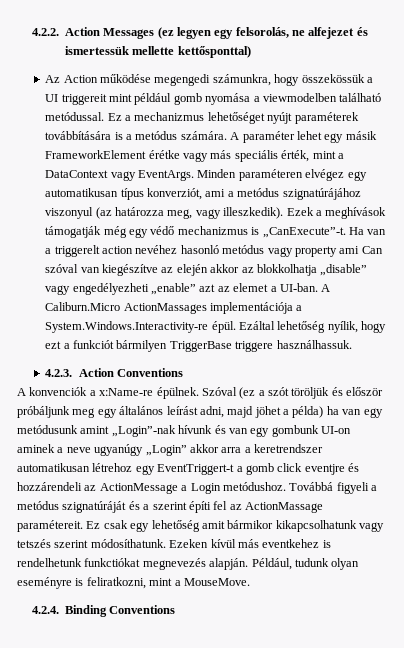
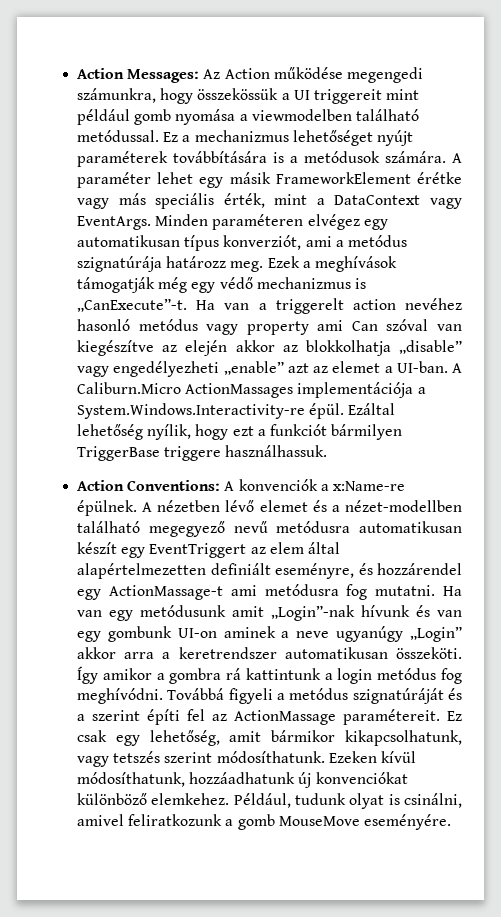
[31,27,368,39] [64,45,251,58] 4.2.2. Action Messages (ez legyen egy felsorolás, ne alfejezet és ismertessük mellette kettősponttal) // -> [77,68,200,83] Action Messages:
[135,131,178,140] metódus -> [304,151,381,163] metódusok
[282,188,361,200] [45,207,284,219] szignatúrájához viszonyul (az határozza meg, vagy illeszkedik). -> [77,256,264,272] szignatúrája határozz meg.
[45,368,183,377] 4.2.3. Action Conventions // -> [77,480,221,491] Action Conventions:
[201,387,384,399] [17,406,339,418] Szóval (ez a szót töröljük és először próbáljunk meg egy általános leírást adni, majd jöhet a példa) ha -> [142,500,463,512] [77,521,462,537] [77,542,340,558] [77,563,462,579] [77,584,462,600] A nézetben lévő elemet és a nézet-modellben található megegyező nevű metódusra automatikusan készít egy EventTriggert az elem által alapértelmezetten definiált eseményre, és hozzárendel egy ActionMassage-t ami metódusra fog mutatni. Ha
[80,426,110,434] amint -> [232,606,265,617] amit
[92,463,359,475] [17,482,286,494] létrehoz egy EventTriggert-t a gomb click eventjre és hozzárendeli az ActionMessage a Login metódushoz. -> [396,647,463,659] [77,666,463,684] [77,688,164,704] összeköti. Így amikor a gombra rá kattintunk a login metódus fog meghívódni.
[151,520,200,532] lehetőség -> [149,730,220,746] lehetőség,
[275,520,357,532] kikapcsolhatunk -> [345,730,463,746] kikapcsolhatunk,
[237,539,331,548] [17,558,360,570] [17,577,250,589] [31,605,176,617] más eventkehez is rendelhetunk funkctiókat megnevezés alapján. Például, tudunk olyan eseményre is feliratkozni, mint a MouseMove. // 4.2.4. Binding Conventions -> [77,772,408,788] [77,793,462,809] [77,814,451,830] módosíthatunk, hozzáadhatunk új konvenciókat különböző elemkehez. Például, tudunk olyat is csinálni, amivel feliratkozunk a gomb MouseMove eseményére.

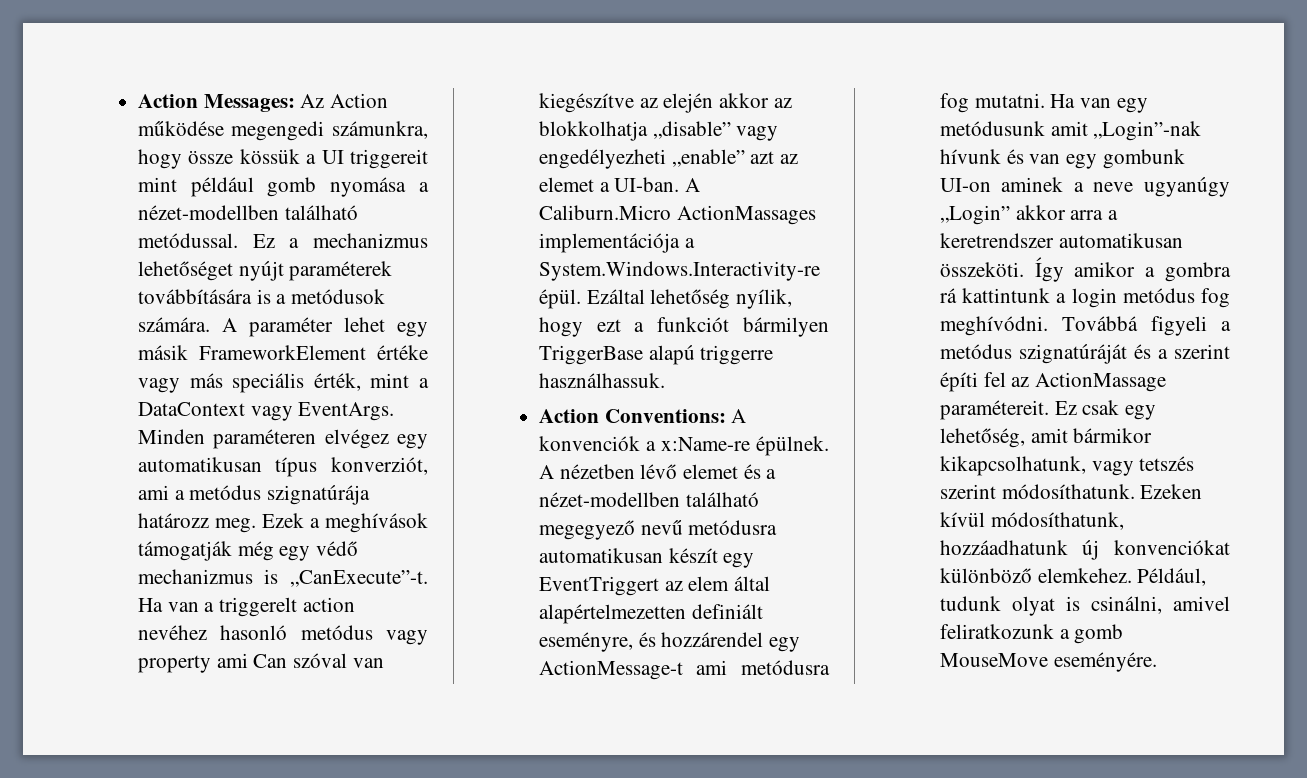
[197,88,279,100] összekössük -> [188,149,300,164] össze kössük
[251,109,352,121] viewmodelben -> [137,205,279,220] nézet-modellben
[417,172,463,184] érétke -> [377,345,429,360] értéke
[164,446,222,461] triggere -> [648,345,774,365] alapú triggerre
[108,585,223,600] ActionMassage-t -> [538,660,683,680] ActionMessage-t

